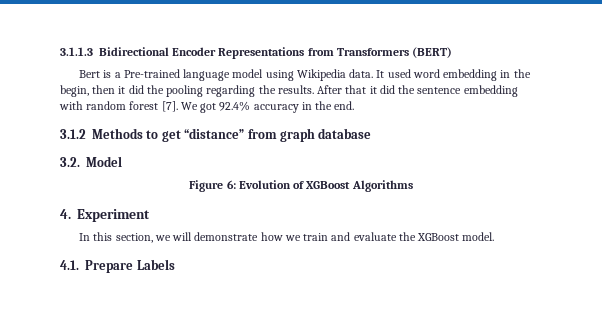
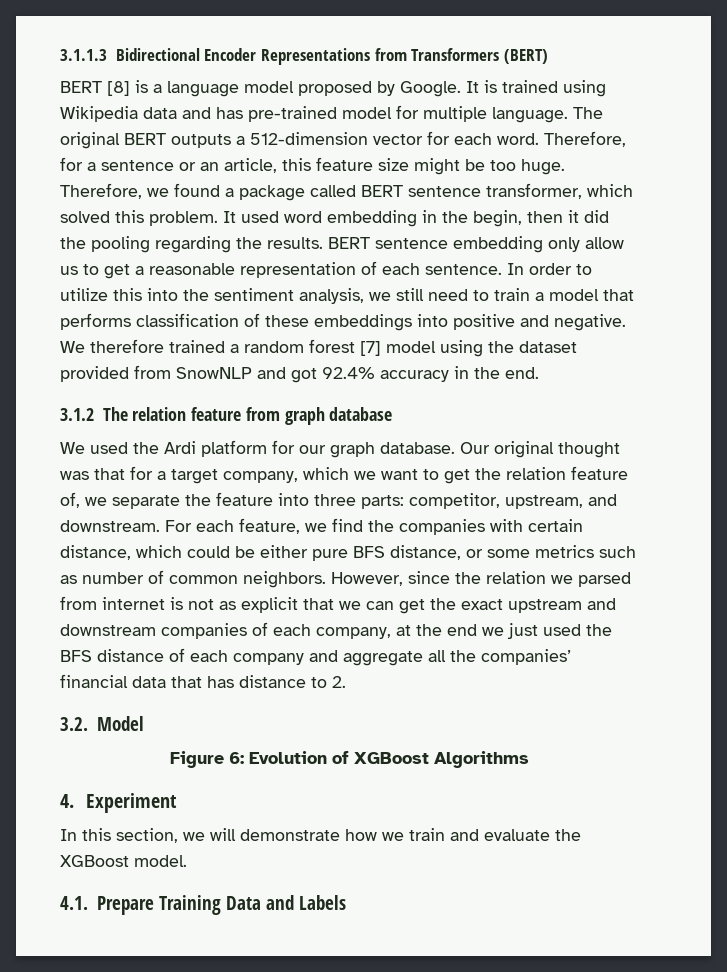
[79,70,101,78] Bert -> [60,81,130,96] BERT [8]
[123,69,180,78] Pre-trained -> (162, 88) none
[265,69,374,81] using Wikipedia data. -> [298,80,606,97] [60,105,603,123] [60,131,626,149] [60,157,565,175] [60,183,633,201] [60,210,218,226] proposed by Google. It is trained using Wikipedia data and has pre-trained model for multiple language. The original BERT outputs a 512-dimension vector for each word. Therefore, for a sentence or an article, this feature size might be too huge. Therefore, we found a package called BERT sentence transformer, which solved this problem.
[317,85,518,97] [59,101,198,112] After that it did the sentence embedding with random forest [7]. We -> [328,236,624,253] [60,261,592,279] [60,288,634,304] [60,313,626,331] [60,339,577,357] [60,365,286,382] BERT sentence embedding only allow us to get a reasonable representation of each sentence. In order to utilize this into the sentiment analysis, we still need to train a model that performs classification of these embeddings into positive and negative. We therefore trained a random forest [7] model using the dataset provided from SnowNLP and
[92,128,245,142] Methods to get “distance” -> [102,407,242,421] The relation feature
(372, 133) none -> [60,440,620,458] [60,466,628,484] [60,492,617,509] [60,518,583,535] [60,545,636,561] [60,570,631,588] [60,596,616,614] [60,622,612,639] [60,648,571,666] [60,674,346,688] // We used the Ardi platform for our graph database. Our original thought was that for a target company, which we want to get the relation feature of, we separate the feature into three parts: competitor, upstream, and downstream. For each feature, we find the companies with certain distance, which could be either pure BFS distance, or some metrics such as number of common neighbors. However, since the relation we parsed from internet is not as explicit that we can get the exact upstream and downstream companies of each company, at the end we just used the BFS distance of each company and aggregate all the companies’ financial data that has distance to 2.
(133, 266) none -> [158,895,294,915] Training Data and

